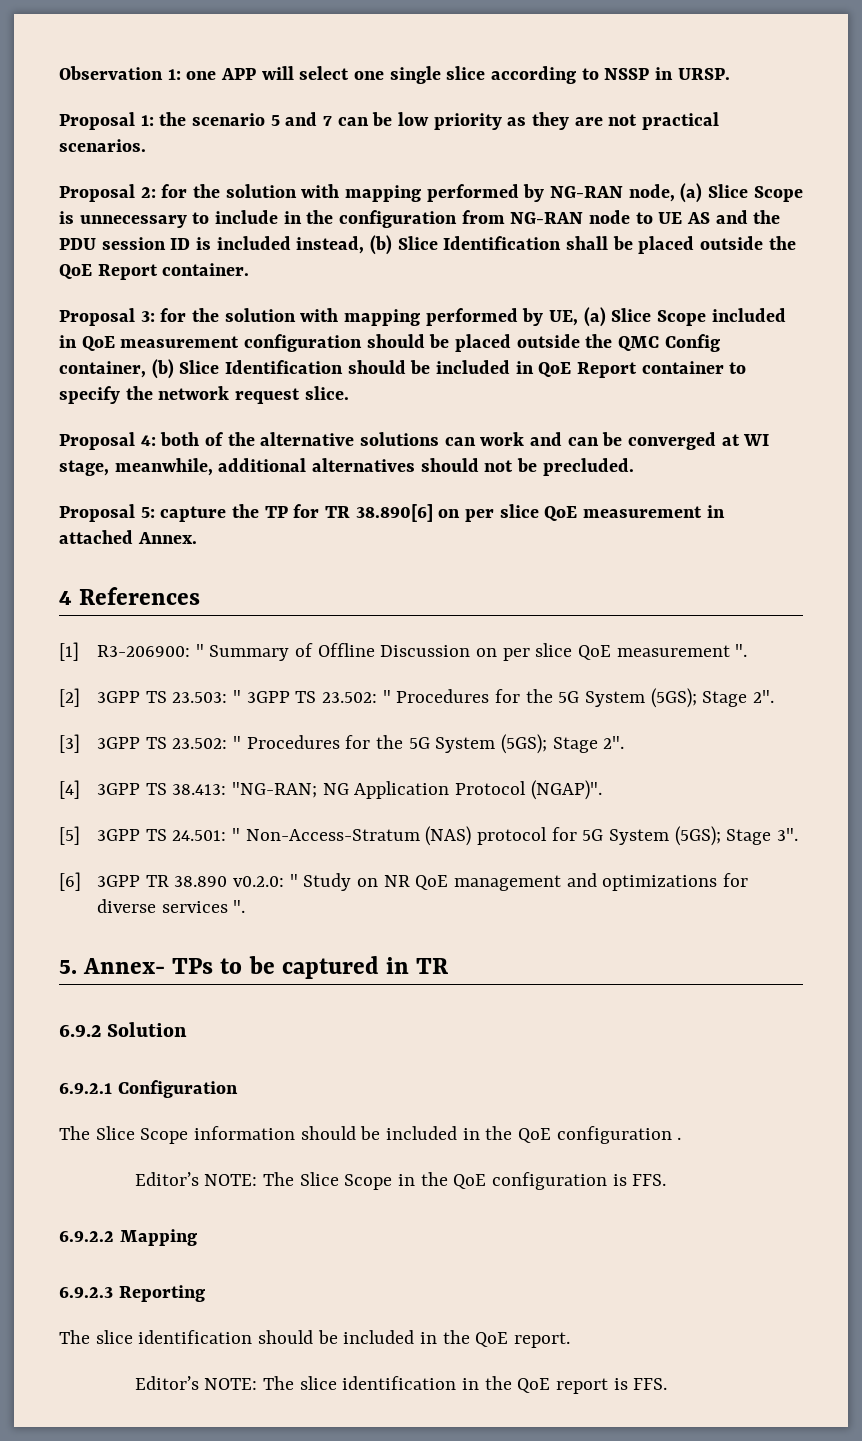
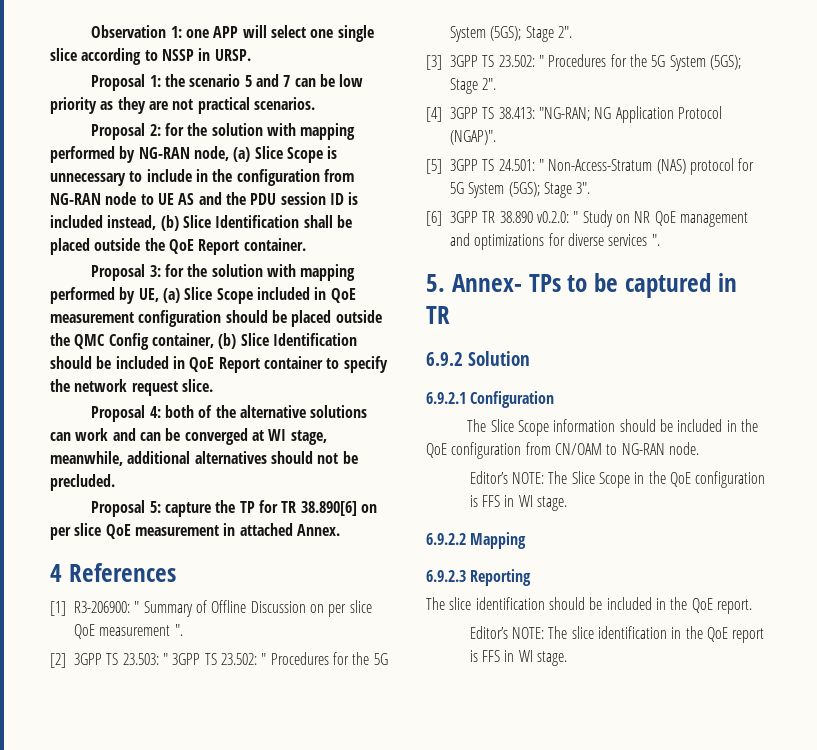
[677,1137,682,1140] . -> [525,442,699,455] from CN/OAM to NG-RAN node.
[632,1174,667,1186] FFS. -> [482,495,568,511] FFS in WI stage.
[633,1378,668,1390] FFS. -> [482,650,568,666] FFS in WI stage.

